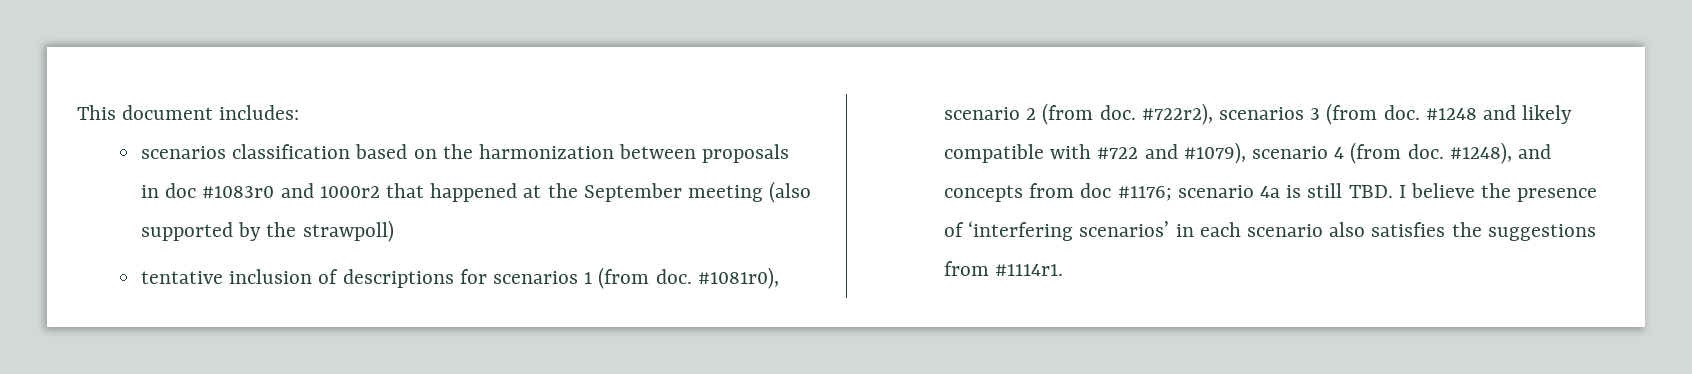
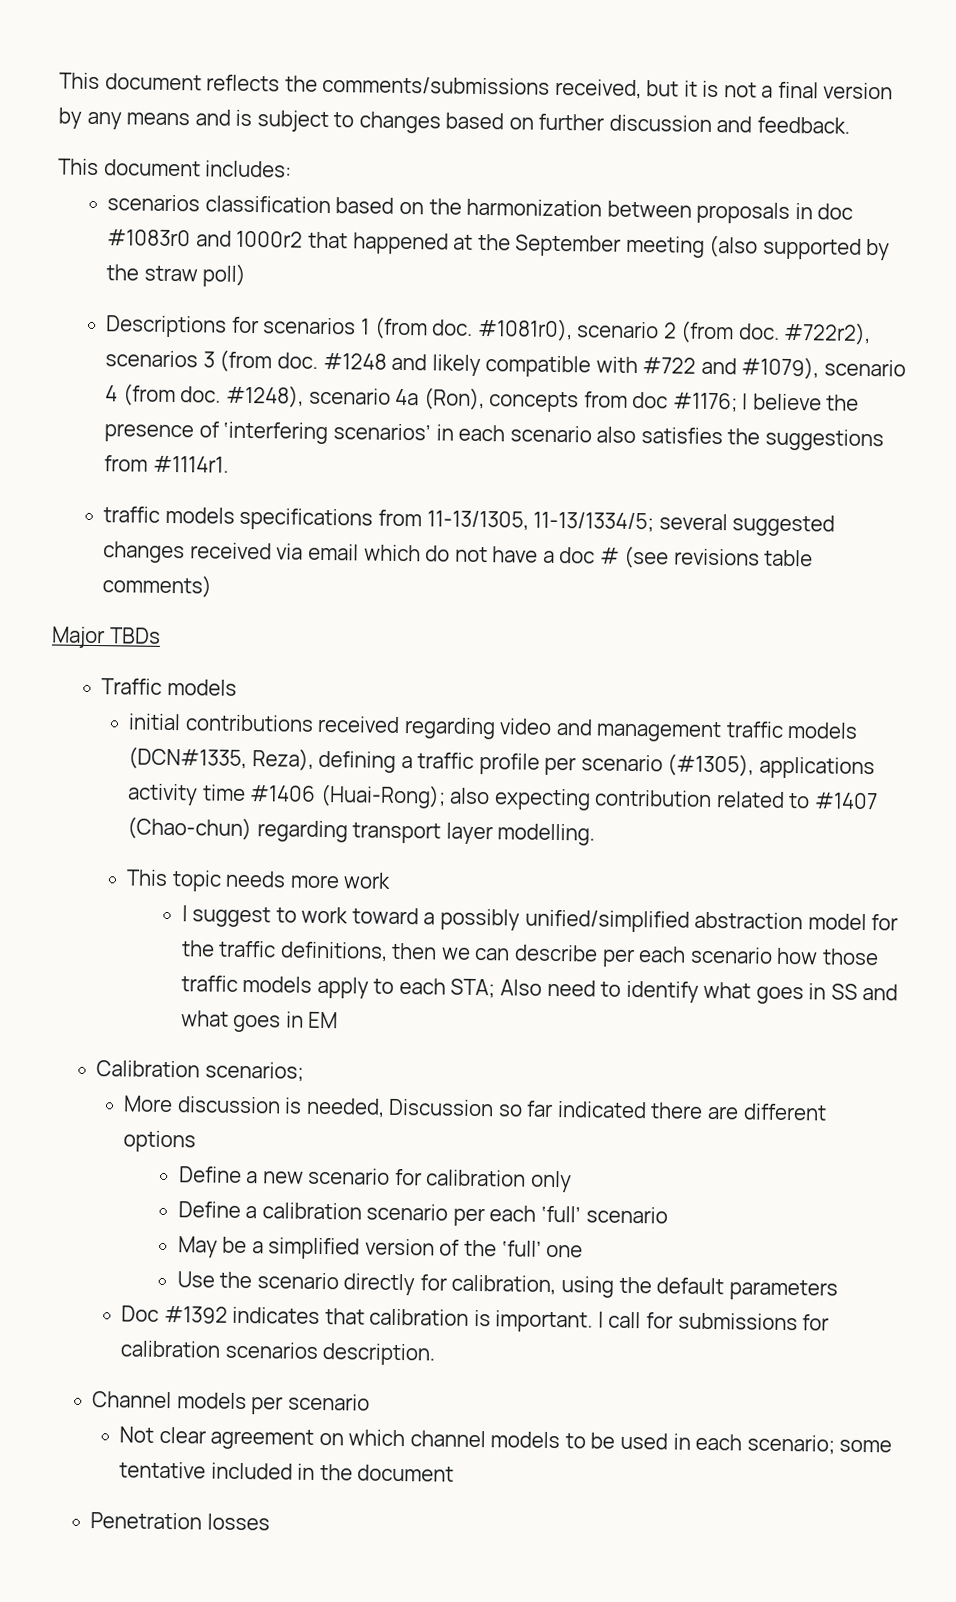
[77,105,214,120] This document -> [59,72,894,100] [58,107,850,134] [58,158,201,177] This document reflects the comments/submissions received, but it is not a final version by any means and is subject to changes based on further discussion and feedback. // This document
[302,220,394,242] [140,269,454,288] strawpoll) // tentative inclusion of descriptions -> [143,263,247,287] [105,315,228,338] straw poll) // Descriptions
[1518,144,1552,159] and -> [308,387,485,411] scenario 4a (Ron),
[1177,183,1393,198] scenario 4a is still TBD. -> (738, 402) none
(1064, 270) none -> [103,506,836,537] [103,541,814,569] [102,574,213,598] [51,626,161,649] [101,678,237,696] [128,713,859,743] [128,746,875,780] [127,783,878,811] [127,816,596,846] [126,869,392,892] [181,905,899,933] [180,940,879,968] [180,975,899,1005] [180,1010,339,1033] [96,1060,304,1082] [123,1095,827,1121] [123,1130,197,1153] [178,1166,572,1193] [177,1201,668,1227] [177,1236,584,1260] [176,1271,838,1301] [121,1305,830,1333] [120,1340,436,1366] [92,1391,370,1415] [119,1426,893,1455] [119,1461,455,1482] [90,1512,270,1531] // traffic models specifications from 11-13/1305, 11-13/1334/5; several suggested changes received via email which do not have a doc # (see revisions table comments) // Major TBDs // Traffic models // initial contributions received regarding video and management traffic models (DCN#1335, Reza), defining a traffic profile per scenario (#1305), applications activity time #1406 (Huai-Rong); also expecting contribution related to #1407 (Chao-chun) regarding transport layer modelling. // This topic needs more work // I suggest to work toward a possibly unified/simplified abstraction model for the traffic definitions, then we can describe per each scenario how those traffic models apply to each STA; Also need to identify what goes in SS and what goes in EM // Calibration scenarios; // More discussion is needed, Discussion so far indicated there are different options // Define a new scenario for calibration only // Define a calibration scenario per each ‘full’ scenario // May be a simplified version of the ‘full’ one // Use the scenario directly for calibration, using the default parameters // Doc #1392 indicates that calibration is important. I call for submissions for calibration scenarios description. // Channel models per scenario // Not clear agreement on which channel models to be used in each scenario; some tentative included in the document // Penetration losses

